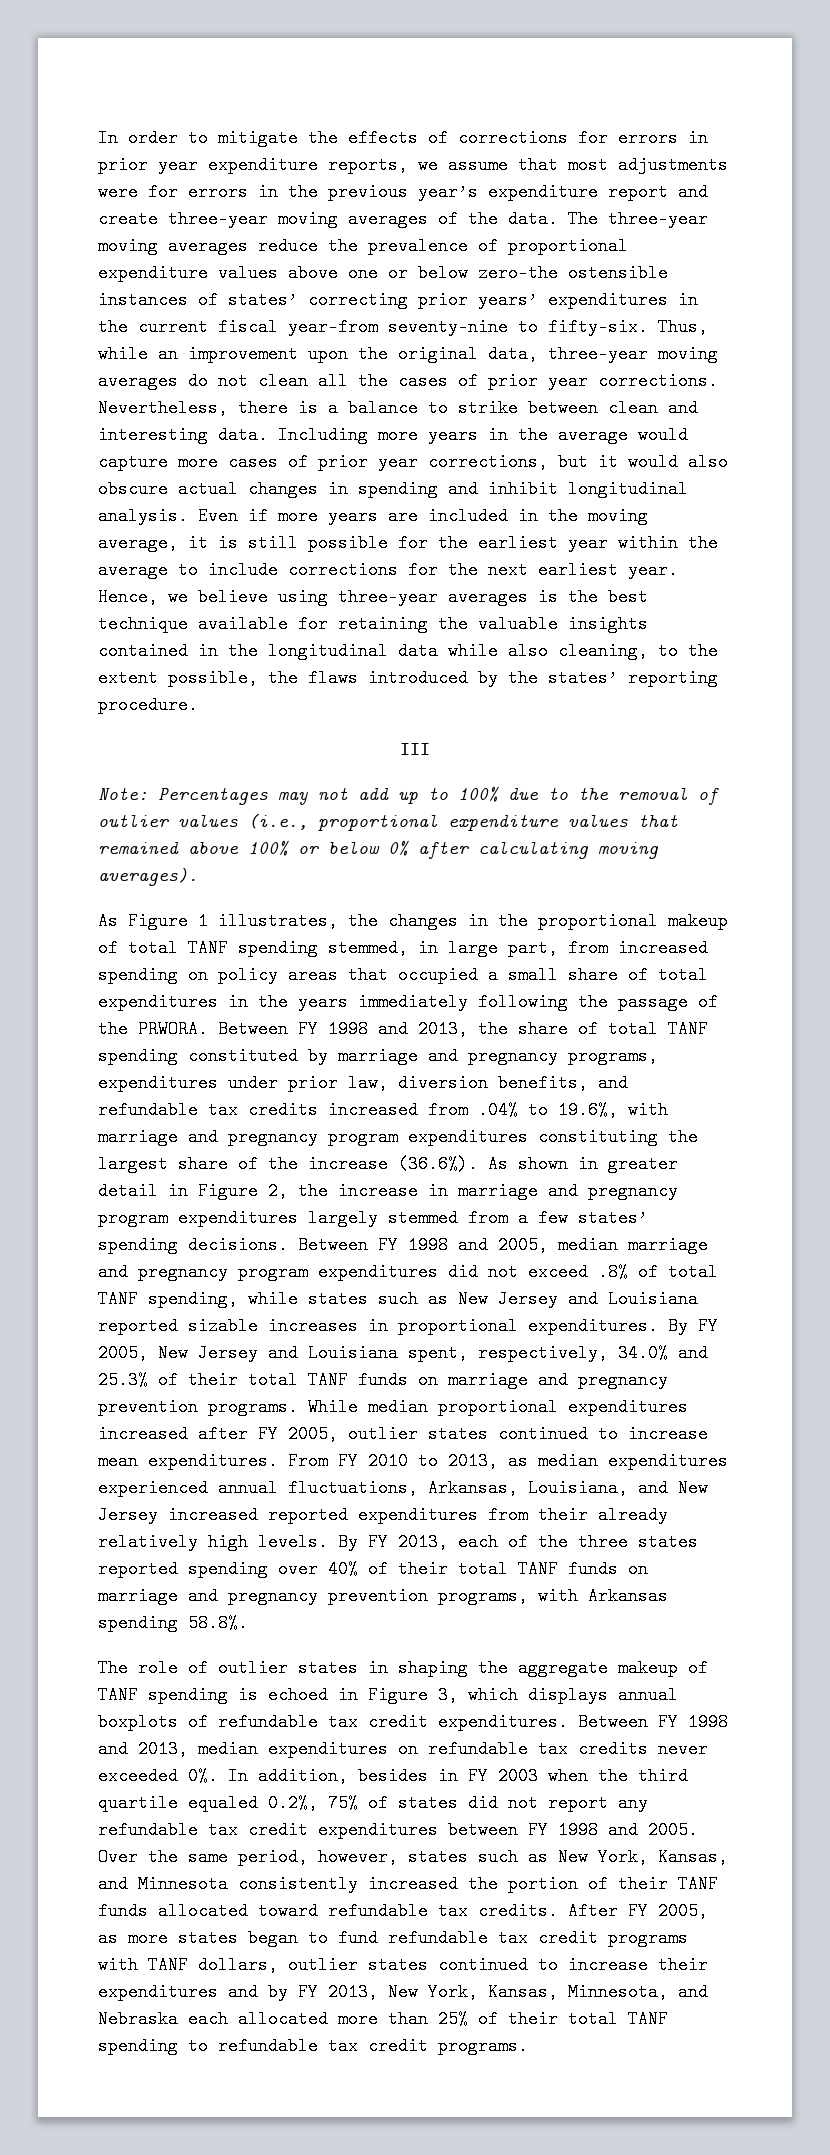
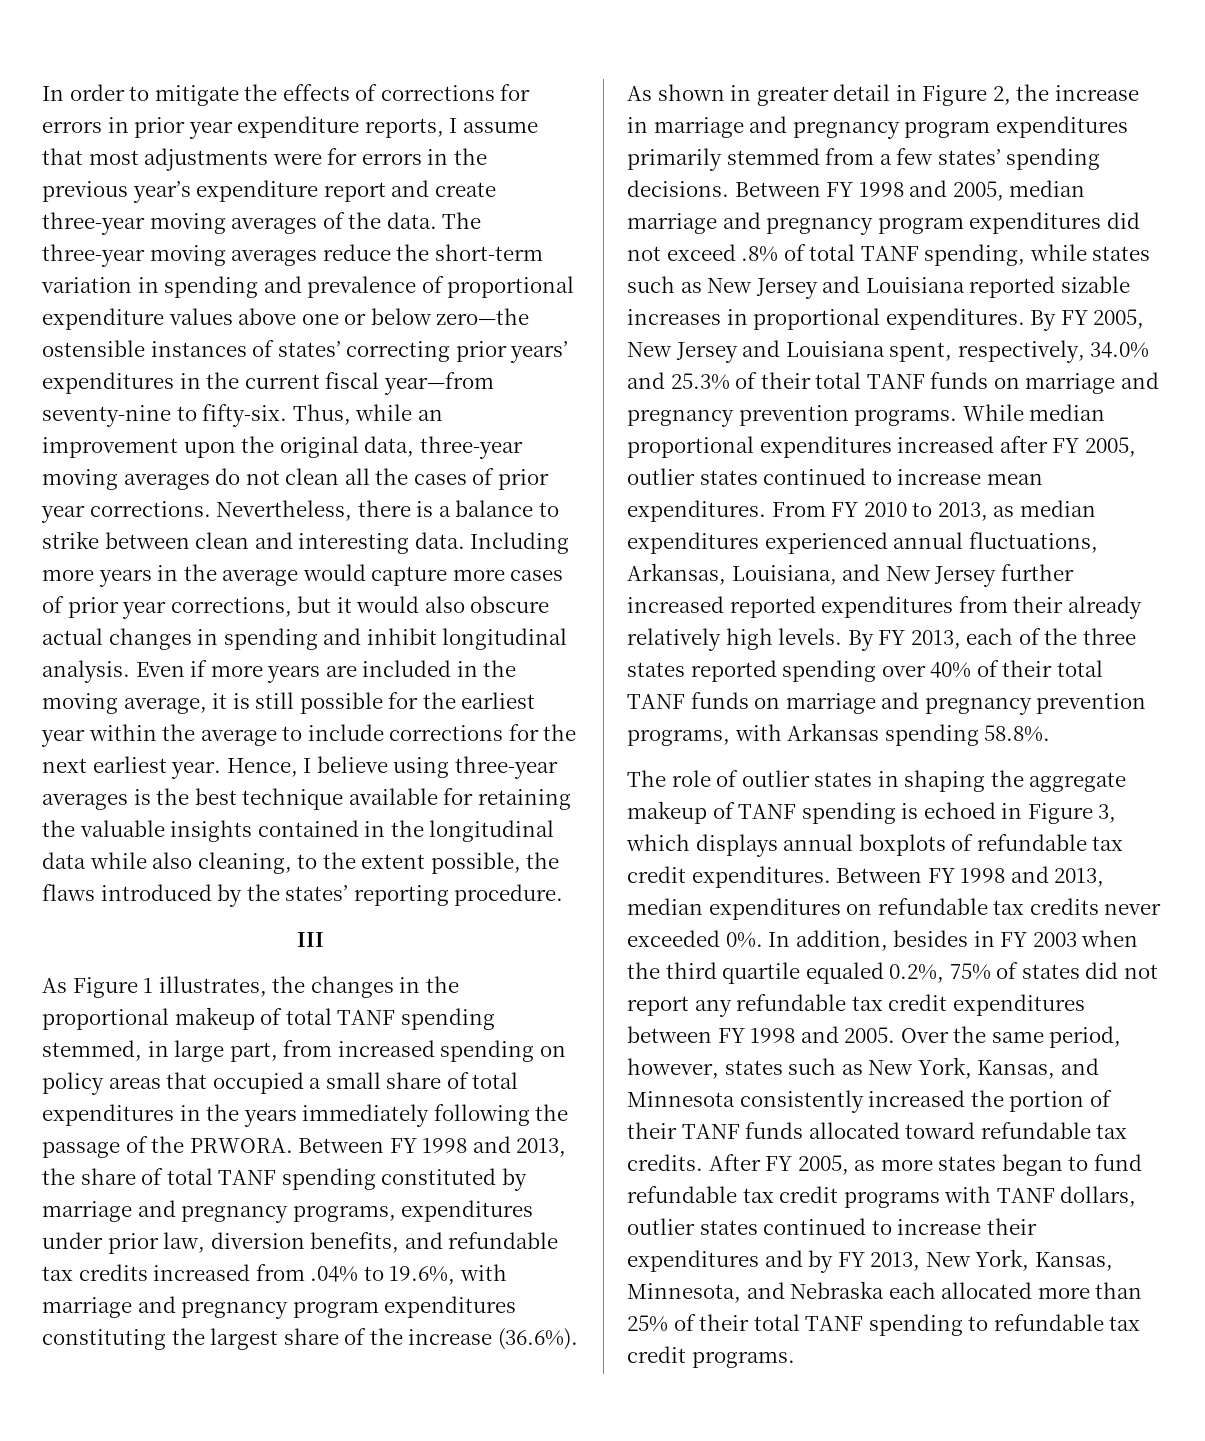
[418,156,438,174] we -> [449,118,458,133] I
(358, 246) none -> [434,244,543,261] [41,276,302,298] short-term variation in spending and
[168,588,188,606] we -> [303,758,312,773] I
[98,786,719,805] [98,813,678,831] [98,840,659,859] [98,867,198,886] // Note: Percentages may not add up to 100% due to the removal of outlier values (i.e., proportional expenditure values that remained above 100% or below 0% after calculating moving averages). -> (324, 939) none
[308,1209,378,1227] largely -> [627,148,722,171] primarily
(158, 1515) none -> [1000,564,1074,581] further

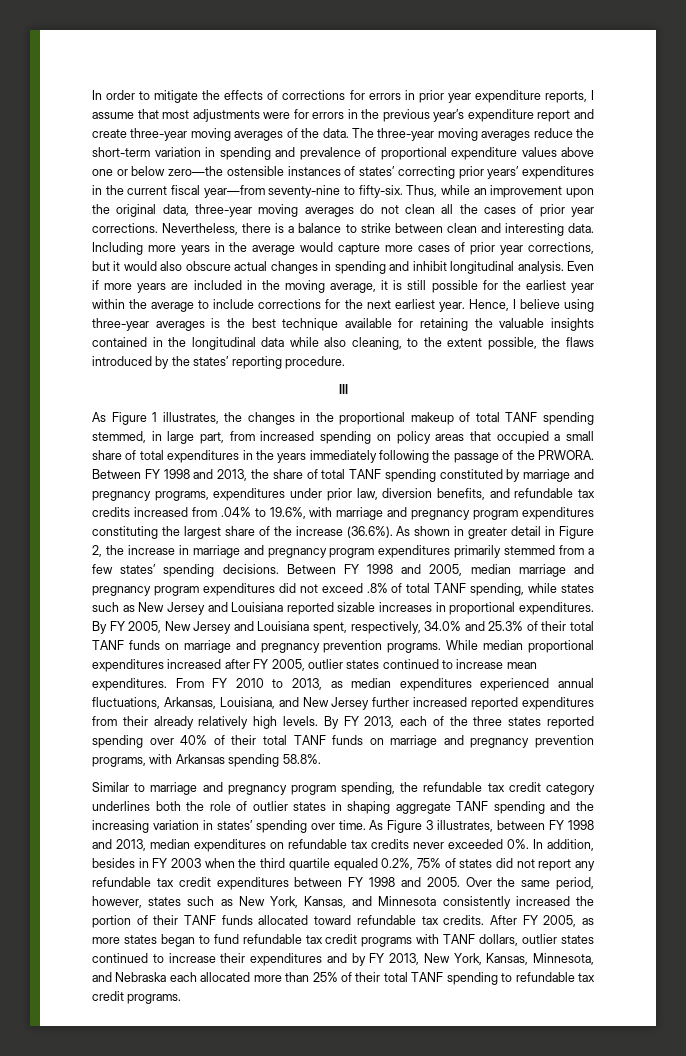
[627,770,666,787] The -> [92,782,595,795] [92,801,205,811] Similar to marriage and pregnancy program spending, the refundable tax credit category underlines both the
[990,770,1127,792] [627,801,1117,824] [626,834,1124,857] [627,866,923,888] the aggregate makeup of TANF spending is echoed in Figure 3, which displays annual boxplots of refundable tax credit expenditures. Between -> [395,801,595,814] [92,820,546,833] aggregate TANF spending and the increasing variation in states’ spending over time. As Figure 3 illustrates, between

